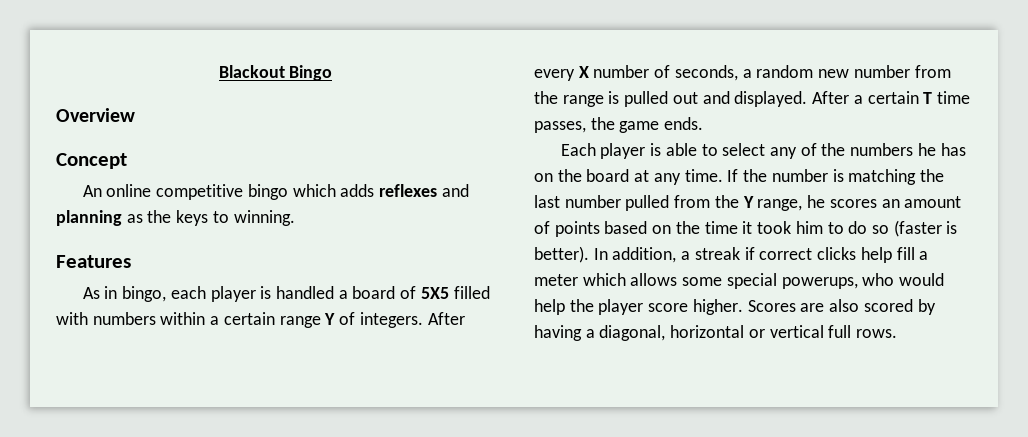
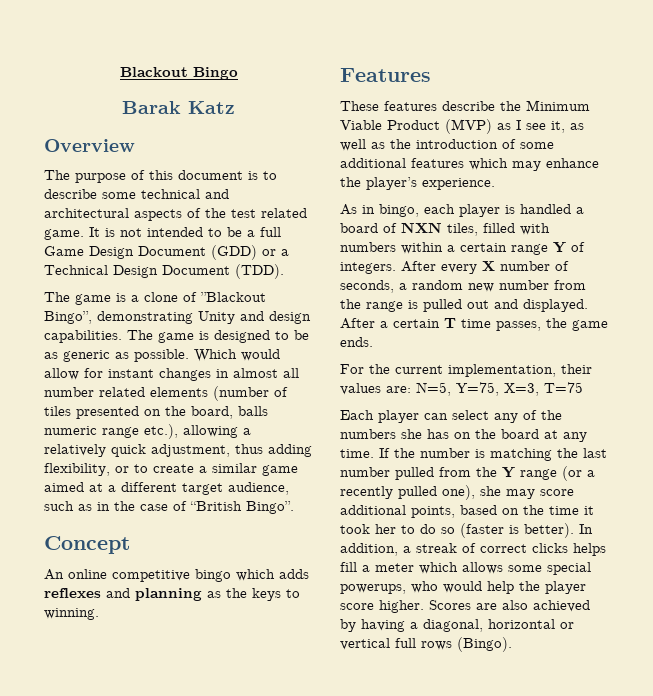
(333, 73) none -> [122,101,235,114] // Barak Katz
(135, 115) none -> [44,170,277,183] [44,189,229,199] [44,208,307,221] [44,227,281,240] [44,245,289,260] [44,264,284,279] [44,292,266,305] [44,311,311,324] [44,330,309,343] [44,349,280,362] [44,368,299,381] [44,386,288,401] [44,406,268,419] [44,424,251,439] [44,444,312,457] [44,463,298,476] [44,482,289,495] [44,501,294,514] // The purpose of this document is to describe some technical and architectural aspects of the test related game. It is not intended to be a full Game Design Document (GDD) or a Technical Design Document (TDD). // The game is a clone of ”Blackout Bingo”, demonstrating Unity and design capabilities. The game is designed to be as generic as possible. Which would allow for instant changes in almost all number related elements (number of tiles presented on the board, balls numeric range etc.), allowing a relatively quick adjustment, thus adding flexibility, or to create a similar game aimed at a different target audience, such as in the case of “British Bingo”.
(131, 261) none -> [340,100,590,111] [340,119,584,134] [340,139,554,151] [340,158,599,171] [340,177,495,190] // These features describe the Minimum Viable Product (MVP) as I see it, as well as the introduction of some additional features which may enhance the player’s experience.
[420,287,449,299] 5X5 -> [401,222,478,236] NXN tiles,
(704, 123) none -> [340,364,592,377] [340,382,583,396] // For the current implementation, their values are: N=5, Y=75, X=3, T=75
[650,143,718,156] is able to -> [424,413,448,420] can
[917,143,936,156] he -> [401,429,422,439] she
[757,195,962,211] [534,221,600,237] range, he scores an amount of points -> [520,466,595,481] [340,485,574,500] [340,505,455,518] range (or a recently pulled one), she may score additional points,
[795,221,823,234] him -> [375,524,396,534] her
[744,247,755,260] if -> [462,543,476,553] of
[860,247,892,263] help -> [573,543,606,556] helps
[863,299,913,312] scored -> [533,600,590,612] achieved
[856,329,898,338] rows. -> [421,637,512,652] rows (Bingo).

